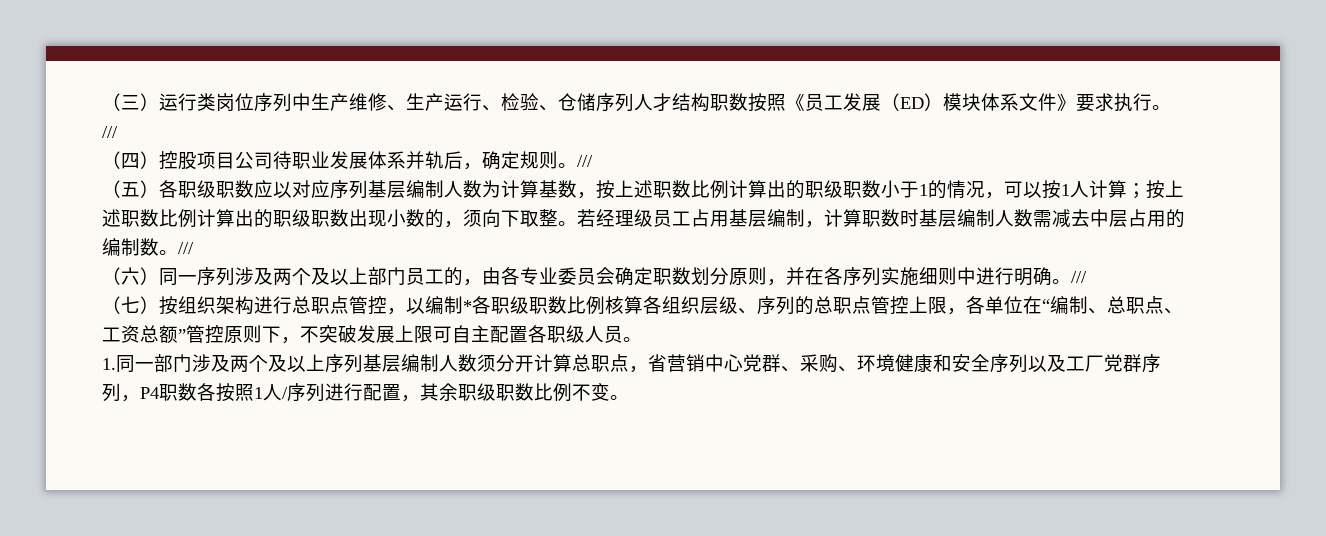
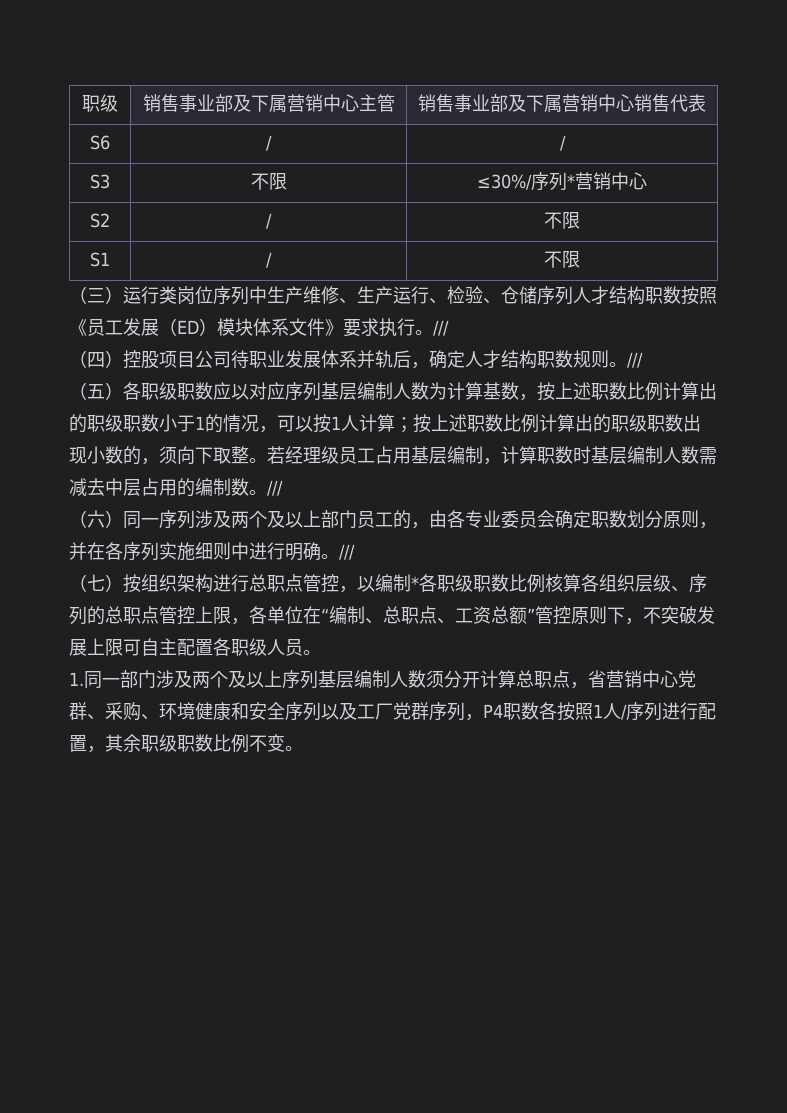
(102, 102) none -> [82,94,118,112] [142,94,395,112] [418,94,706,112] [90,135,110,150] [266,135,272,151] [559,135,566,151] [90,174,110,189] [250,172,287,190] [477,172,647,191] [90,213,110,228] [266,213,272,229] [544,211,580,229] [90,252,110,267] [266,252,272,268] [544,250,580,268] 职级 | 销售事业部及下属营销中心主管 | 销售事业部及下属营销中心销售代表 // S6 | / | / // S3 | 不限 | ≤30%/序列*营销中心 // S2 | / | 不限 // S1 | / | 不限 //
(520, 160) none -> [465,350,573,369] 人才结构职数

